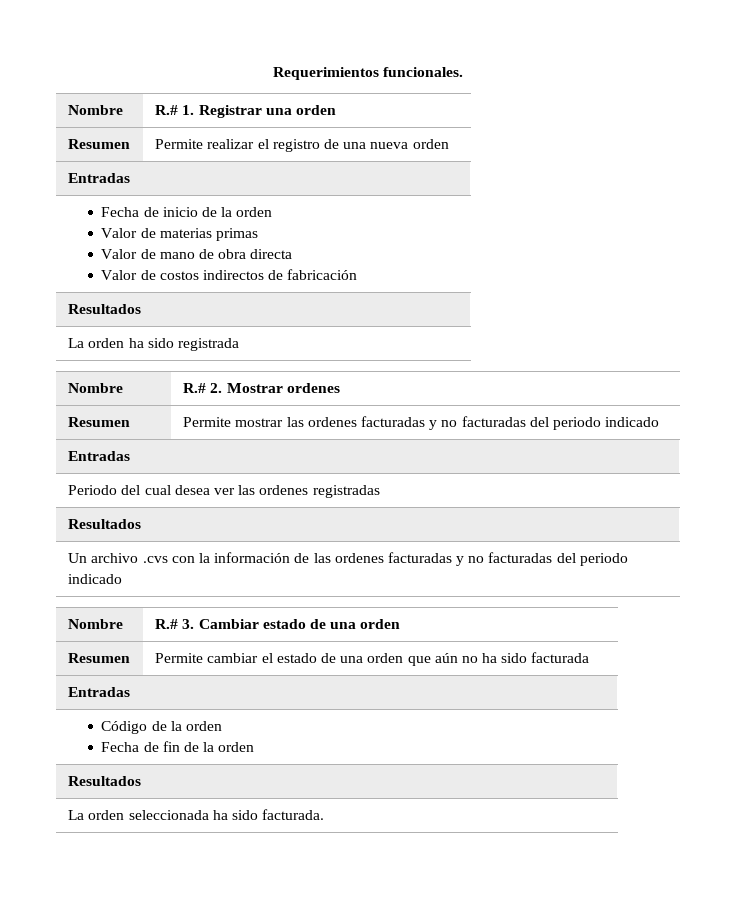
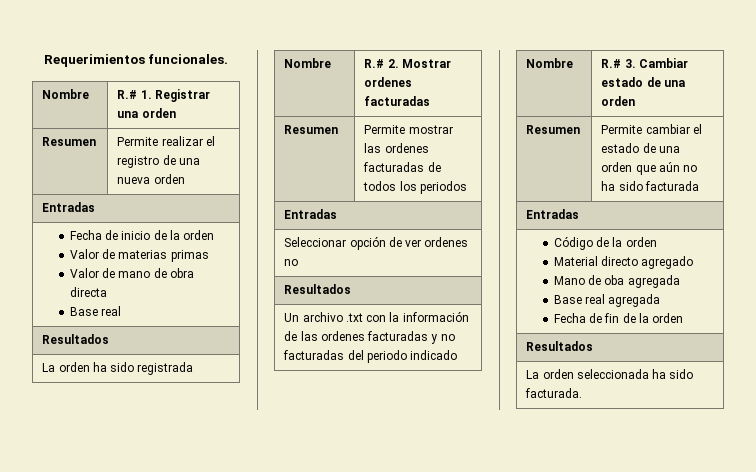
[101,269,358,280] Valor de costos indirectos de fabricación -> [69,306,122,316] Base real
(340, 388) none -> [364,96,431,106] facturadas
[429,416,660,430] [68,451,131,461] [68,485,380,498] y no facturadas del periodo indicado // Entradas // Periodo del cual desea ver las ordenes registradas -> [427,162,441,172] [363,181,467,194] [284,209,338,219] [284,236,469,250] [284,259,299,266] de todos los periodos // Entradas // Seleccionar opción de ver ordenes no
[142,556,168,563] .cvs -> [345,313,363,322] .txt
(223, 726) none -> [553,256,694,269] [553,275,680,288] [553,294,661,307] // Material directo agregado // Mano de oba agregada // Base real agregada

